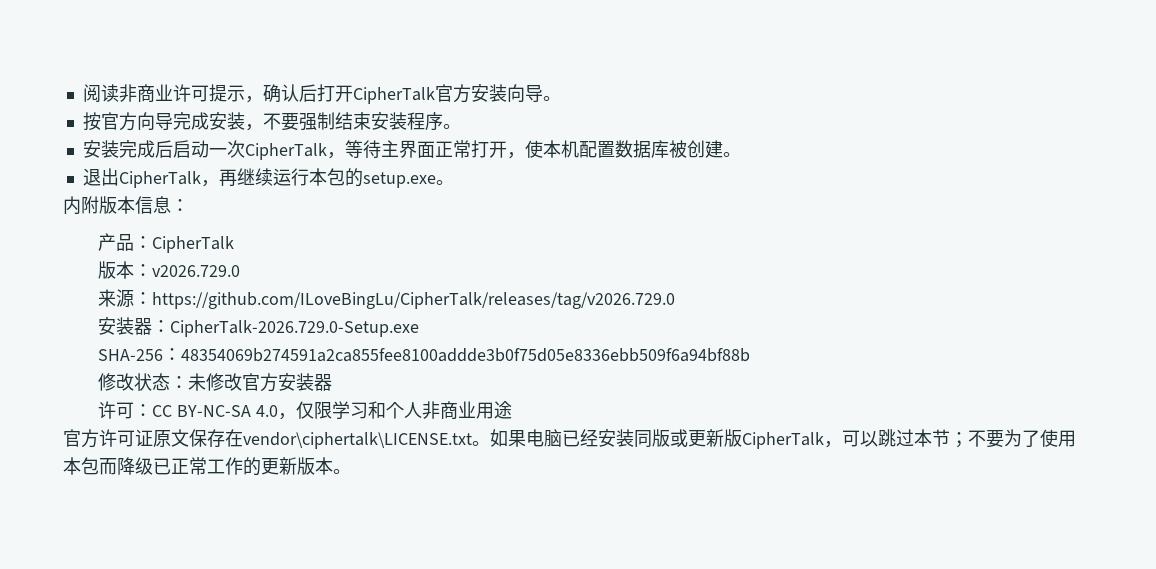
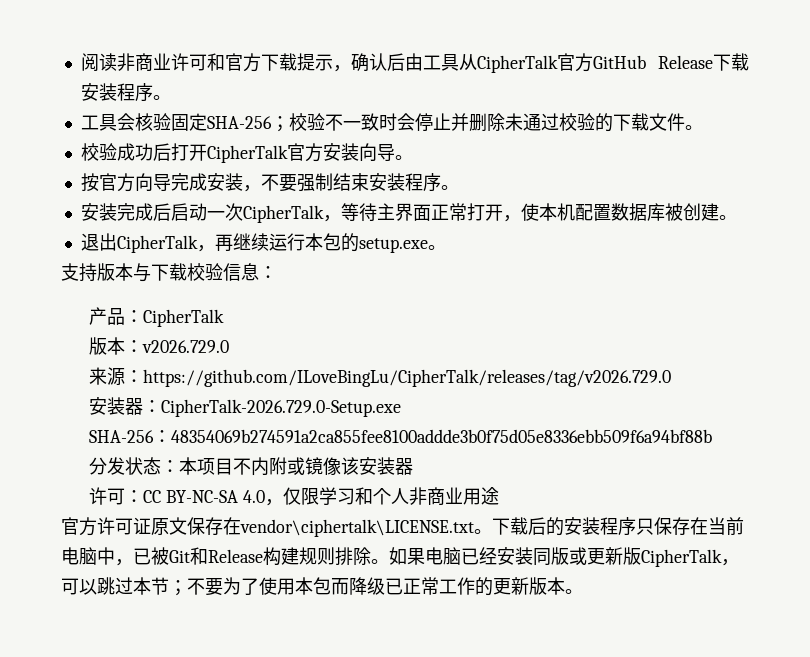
(209, 93) none -> [206,53,297,72] 和官方下载
(317, 93) none -> [404,53,749,73] [80,83,171,102] [80,113,703,132] [80,143,171,161] 由工具从CipherTalk官方GitHub Release下载安装程序。 // 工具会核验固定SHA-256；校验不一致时会停止并删除未通过校验的下载文件。 // 校验成功后
[63,196,135,215] 内附版本 -> [61,263,223,282] 支持版本与下载校验
[98,373,279,392] 修改状态：未修改官方 -> [89,457,360,476] 分发状态：本项目不内附或镜像该
(490, 443) none -> [492,517,744,536] [61,547,389,566] 下载后的安装程序只保存在当前电脑中，已被Git和Release构建规则排除。

